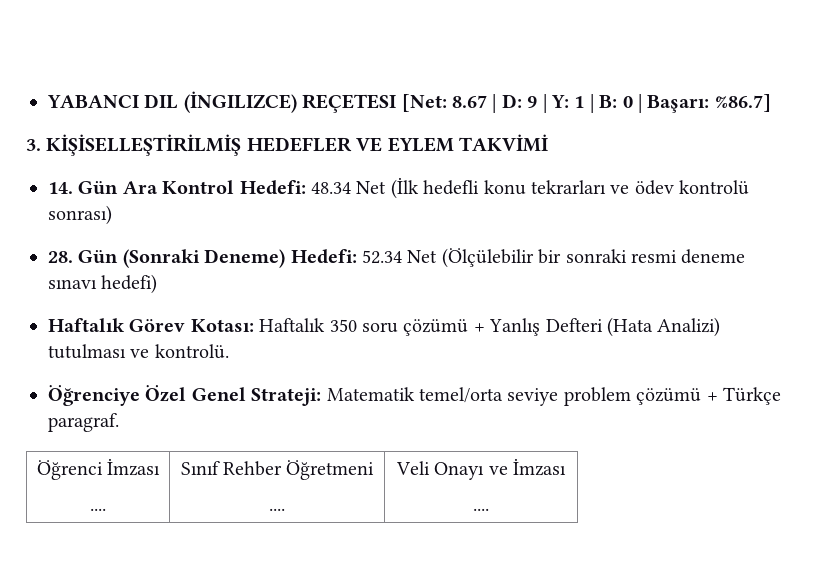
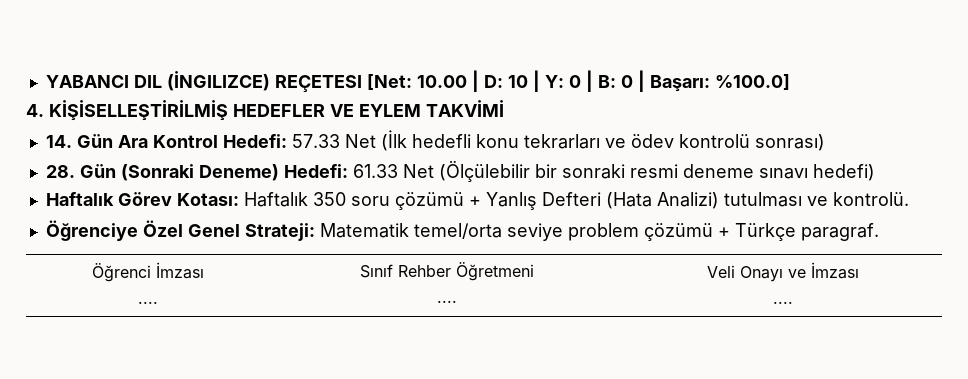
[451,95,487,108] 8.67 -> [416,75,467,88] 10.00
[527,96,538,108] 9 -> [507,75,528,88] 10
[574,96,585,108] 1 -> [568,75,581,88] 0
[714,94,771,112] [26,139,41,151] %86.7] // 3. -> [714,74,790,91] [26,104,44,117] %100.0] // 4.
[311,182,351,194] 48.34 -> [291,134,340,148] 57.33
[362,250,402,264] 52.34 -> [352,164,398,178] 61.33

